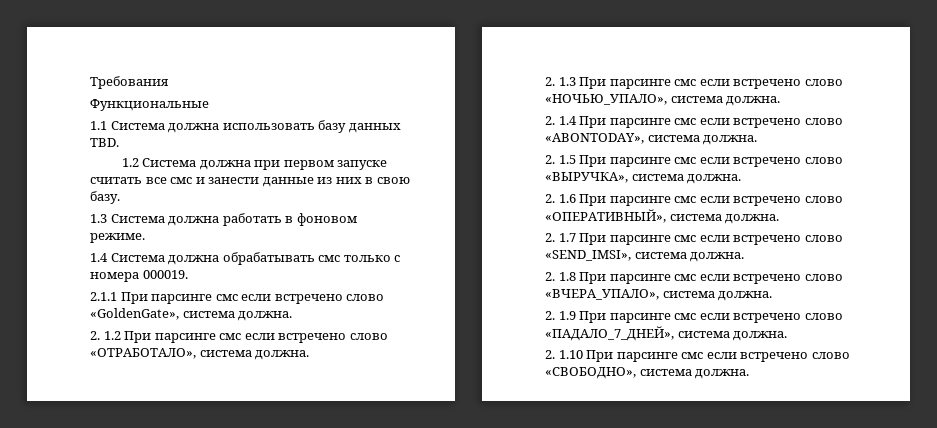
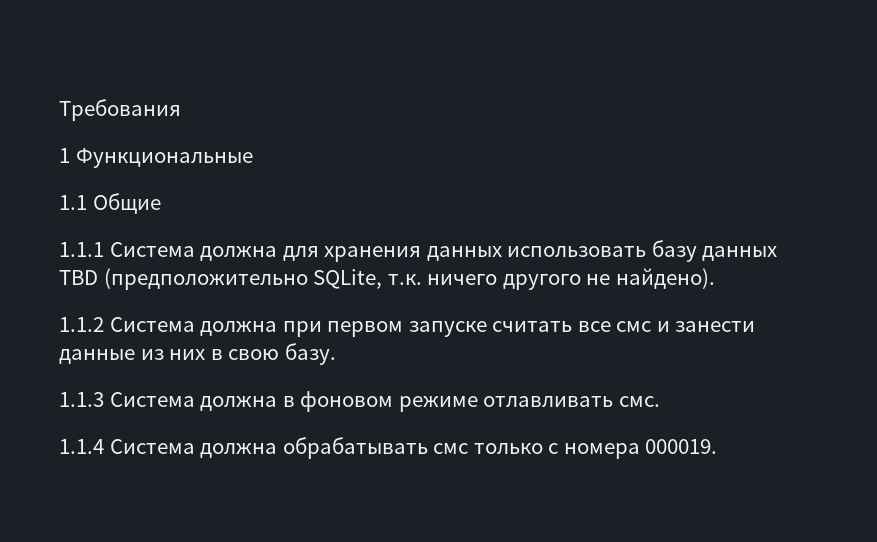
(169, 82) none -> [59,148,70,163] 1
[110,120,401,133] [90,138,119,147] [121,158,139,167] Система должна использовать базу данных TBD. // 1.2 -> [92,193,161,214] [59,240,778,262] [59,268,715,290] [59,317,104,332] Общие // 1.1.1 Система должна для хранения данных использовать базу данных TBD (предположительно SQLite, т.к. ничего другого не найдено). // 1.1.2
[90,213,282,226] 1.3 Система должна работать -> [59,392,278,411] 1.1.3 Система должна
[90,233,145,243] [90,253,108,262] режиме. // 1.4 -> [398,396,660,412] [59,439,104,454] режиме отлавливать смс. // 1.1.4
[90,292,385,304] [90,308,293,321] [90,331,388,343] [90,348,310,360] [545,77,843,89] [545,94,781,106] [545,116,843,128] [545,133,758,145] [545,155,843,167] [545,172,742,184] [545,194,843,206] [545,209,780,224] [545,233,843,245] [545,250,745,262] [545,272,843,284] [545,289,773,301] [545,311,843,323] [545,326,788,341] [545,350,850,362] [545,367,750,379] // 2.1.1 При парсинге смс если встречено слово «GoldenGate», система должна. // 2. 1.2 При парсинге смс если встречено слово «ОТРАБОТАЛО», система должна. // 2. 1.3 При парсинге смс если встречено слово «НОЧЬЮ_УПАЛО», система должна. // 2. 1.4 При парсинге смс если встречено слово «ABONTODAY», система должна. // 2. 1.5 При парсинге смс если встречено слово «ВЫРУЧКА», система должна. // 2. 1.6 При парсинге смс если встречено слово «ОПЕРАТИВНЫЙ», система должна. // 2. 1.7 При парсинге смс если встречено слово «SEND_IMSI», система должна. // 2. 1.8 При парсинге смс если встречено слово «ВЧЕРА_УПАЛО», система должна. // 2. 1.9 При парсинге смс если встречено слово «ПАДАЛО_7_ДНЕЙ», система должна. // 2. 1.10 При парсинге смс если встречено слово «СВОБОДНО», система должна. -> (718, 446) none

